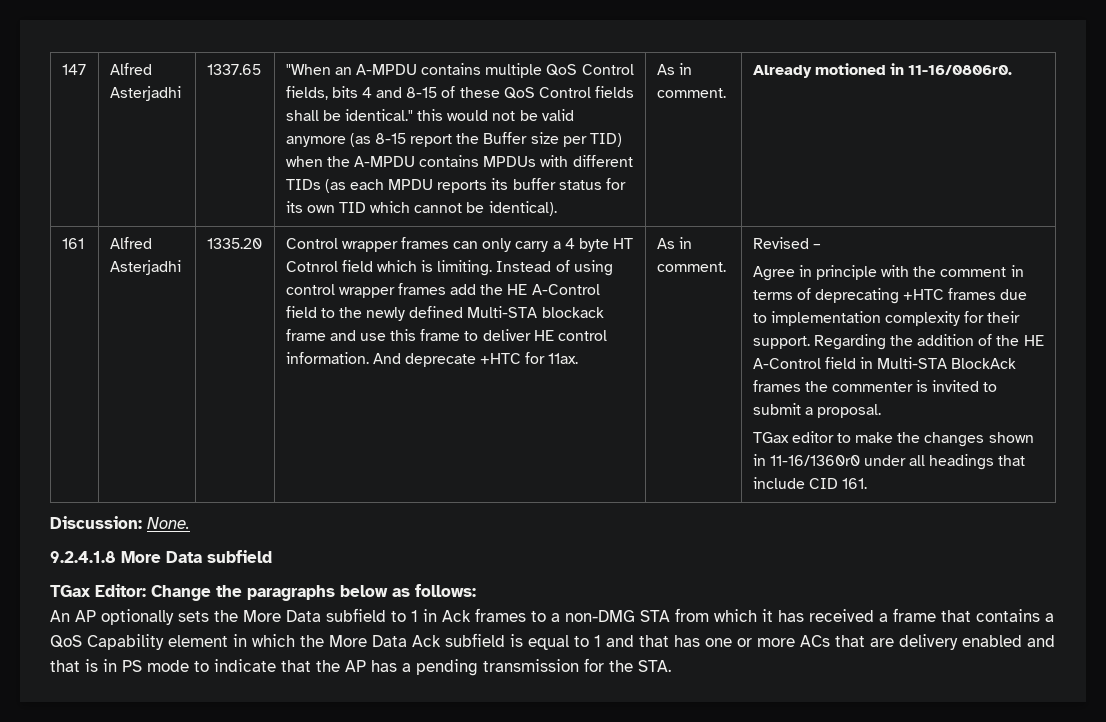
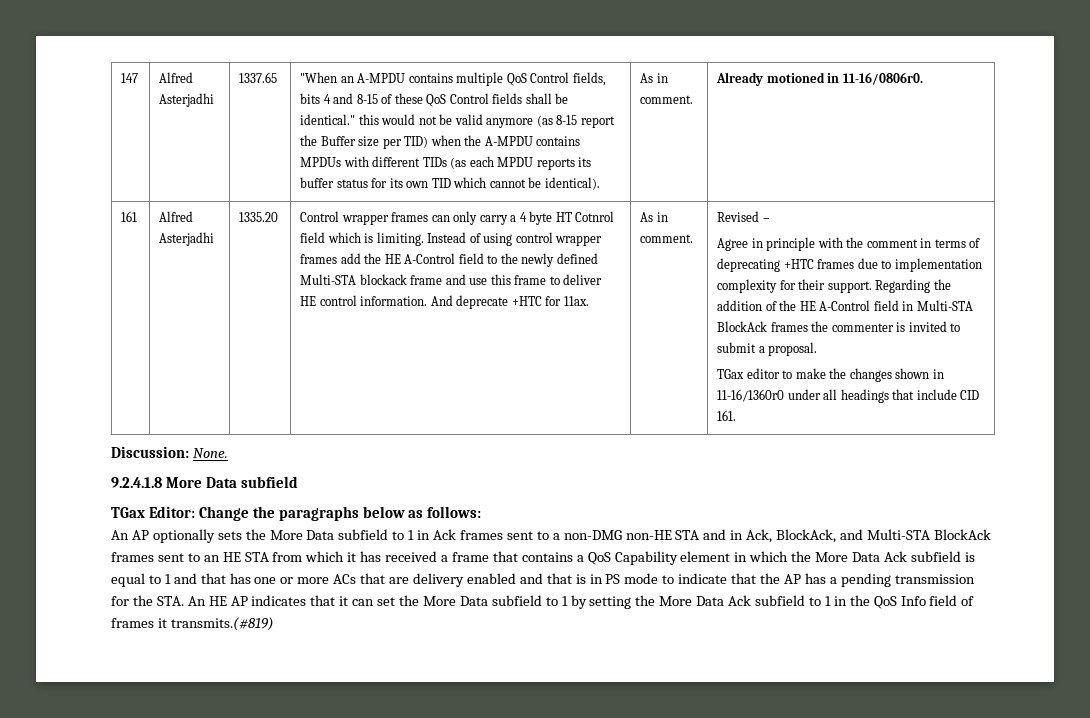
(526, 615) none -> [506,531,533,540] sent
(635, 616) none -> [625,529,991,543] [111,552,241,562] non-HE STA and in Ack, BlockAck, and Multi-STA BlockAck frames sent to an HE
(671, 666) none -> [187,595,975,609] [111,617,274,631] An HE AP indicates that it can set the More Data subfield to 1 by setting the More Data Ack subfield to 1 in the QoS Info field of frames it transmits.(#819)

